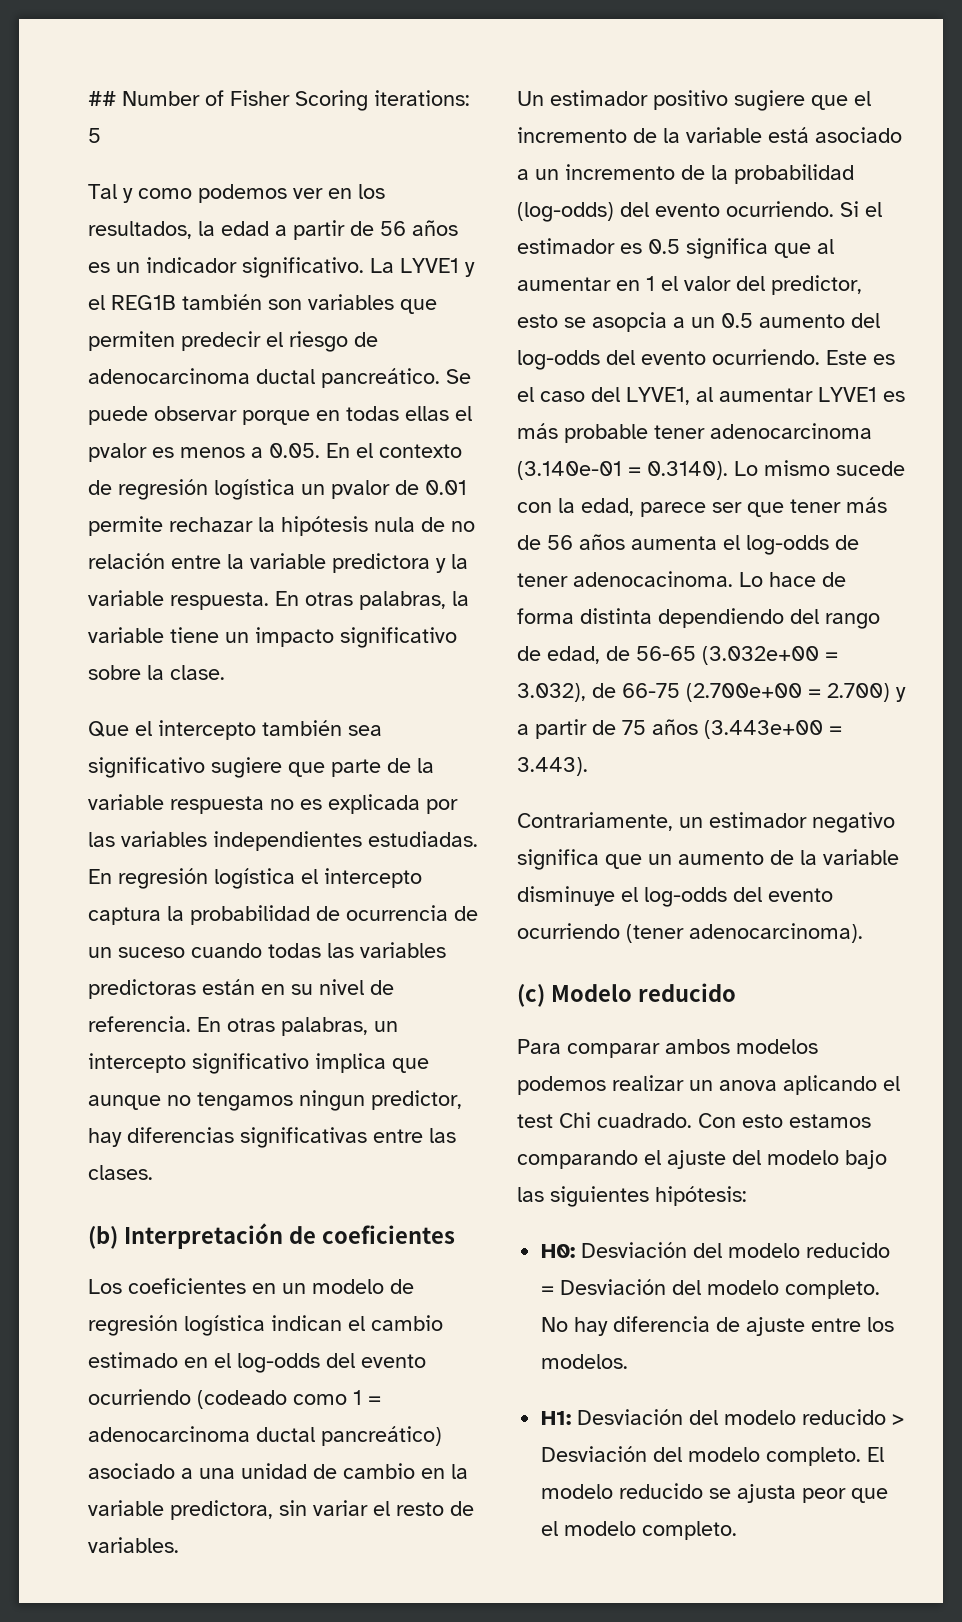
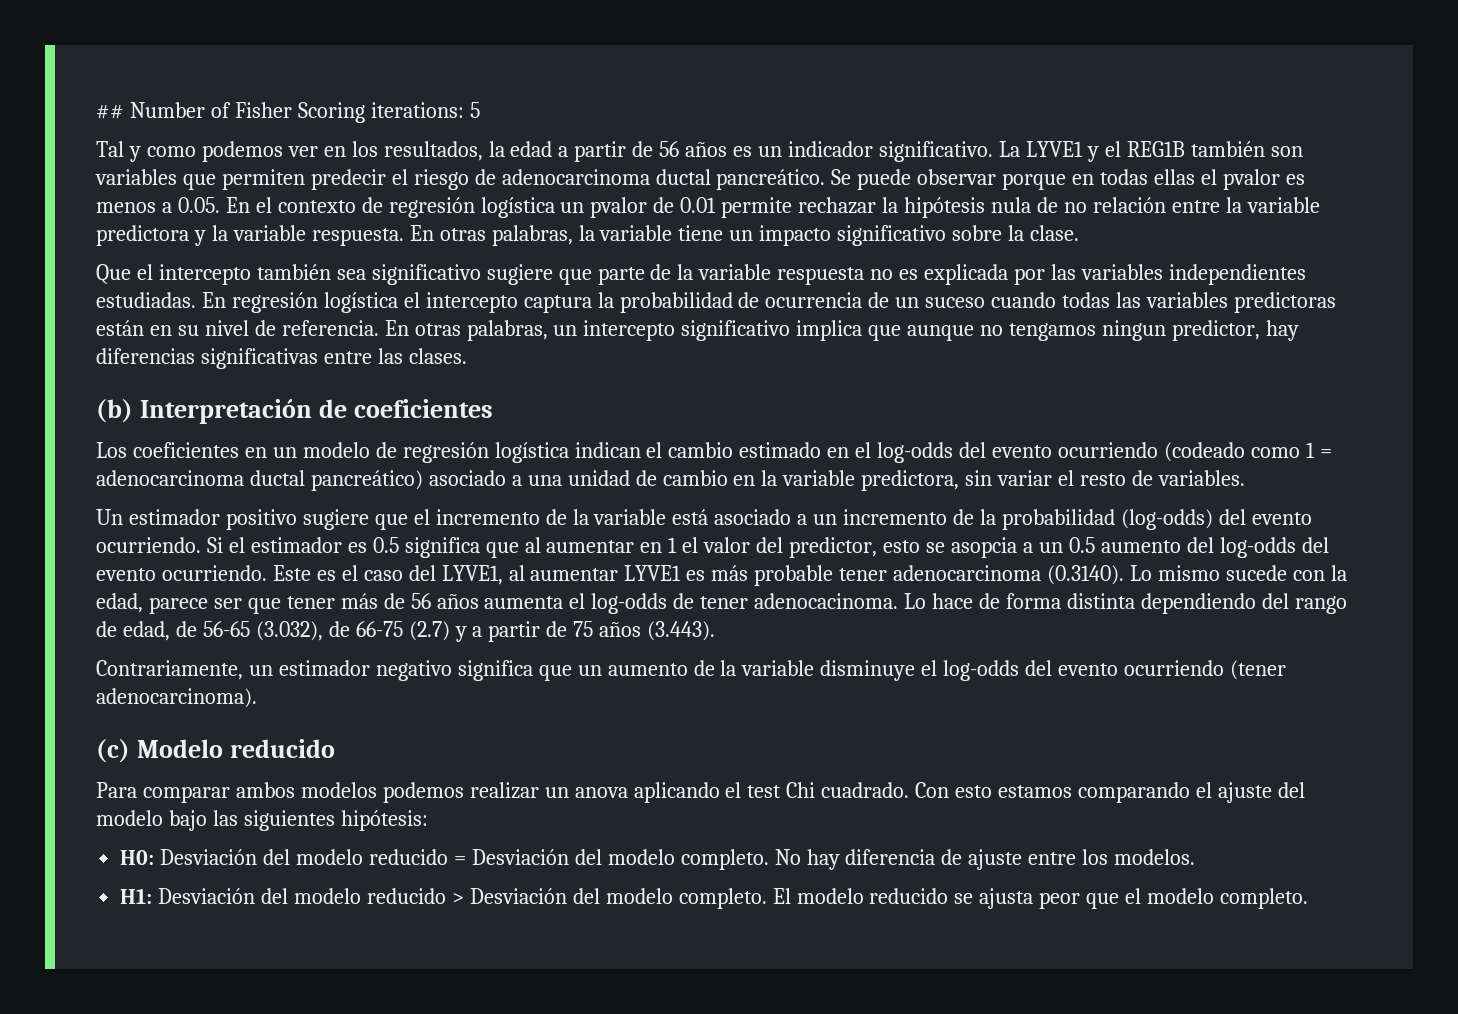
[517,461,728,480] (3.140e-01 = 0.3140). -> [1047,565,1125,585] (0.3140).
[702,646,838,665] [517,683,890,702] (3.032e+00 = 3.032), de 66-75 (2.700e+00 = 2.700) -> [255,621,450,641] (3.032), de 66-75 (2.7)
[704,720,842,739] [517,757,588,776] (3.443e+00 = 3.443). -> [647,621,716,641] (3.443).

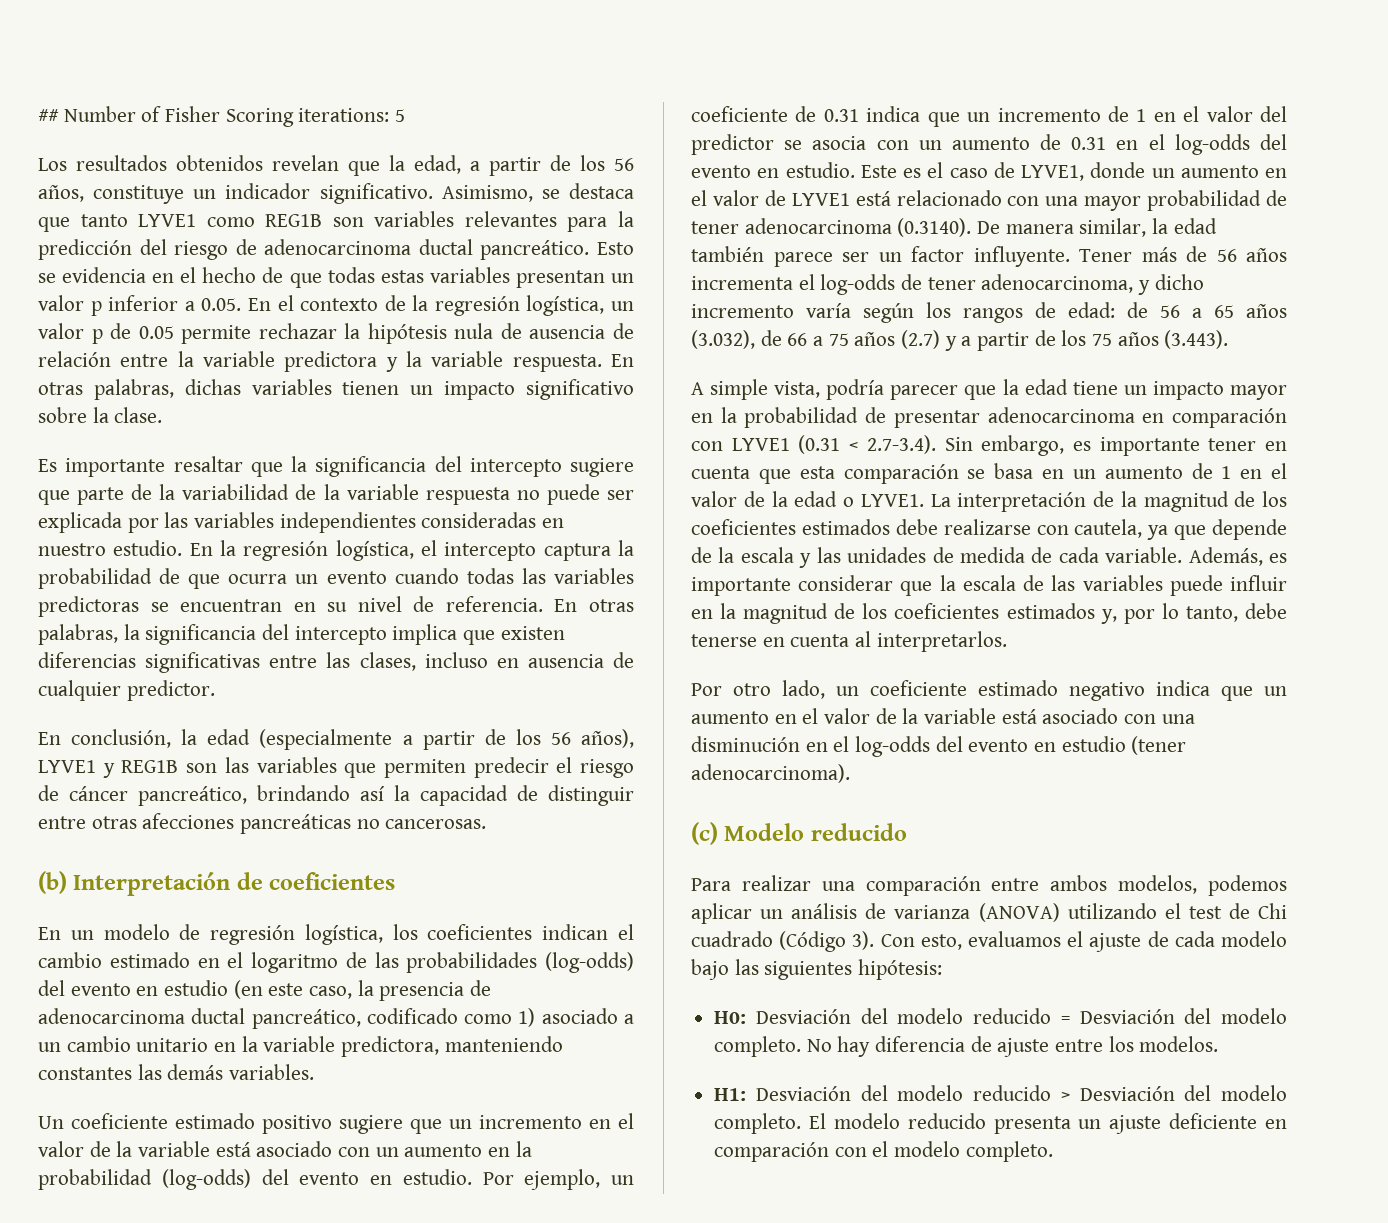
[96,141,1303,162] [95,169,408,190] Tal y como podemos ver en los resultados, la edad a partir de 56 años es un indicador significativo. La LYVE1 y el REG1B también son variables que permiten predecir el -> [38,155,634,176] [38,183,634,204] [38,211,634,232] [38,239,167,260] Los resultados obtenidos revelan que la edad, a partir de los 56 años, constituye un indicador significativo. Asimismo, se destaca que tanto LYVE1 como REG1B son variables relevantes para la predicción del
[831,169,1305,190] [96,202,156,213] Se puede observar porque en todas ellas el pvalor es menos -> [596,242,634,255] [38,267,634,288] [38,295,179,316] Esto se evidencia en el hecho de que todas estas variables presentan un valor p inferior
[388,197,717,218] regresión logística un pvalor de 0.01 -> [412,295,634,316] [38,323,174,344] la regresión logística, un valor p de 0.05
[1063,202,1087,213] no -> [529,323,634,339] ausencia de
[578,225,724,241] la variable tiene -> [184,379,400,395] dichas variables tienen
[96,264,481,285] Que el intercepto también sea significativo -> [38,456,562,477] Es importante resaltar que la significancia del intercepto
(694, 272) none -> [182,484,340,500] variabilidad de la
[899,269,919,280] es -> [546,484,634,505] puede ser
[96,292,398,313] estudiadas. En regresión logística -> [421,512,565,528] [38,540,414,561] consideradas en nuestro estudio. En la regresión logística,
[765,292,986,308] ocurrencia de un suceso -> [188,571,387,589] que ocurra un evento
[96,320,144,336] están -> [150,599,283,612] se encuentran
[553,320,1299,341] [96,348,467,369] un intercepto significativo implica que aunque no tengamos ningun predictor, hay diferencias significativas entre las clases. -> [123,624,565,645] [38,652,634,673] [38,680,215,701] [38,729,635,750] [38,757,634,778] [38,785,634,806] [38,813,487,834] la significancia del intercepto implica que existen diferencias significativas entre las clases, incluso en ausencia de cualquier predictor. // En conclusión, la edad (especialmente a partir de los 56 años), LYVE1 y REG1B son las variables que permiten predecir el riesgo de cáncer pancreático, brindando así la capacidad de distinguir entre otras afecciones pancreáticas no cancerosas.
[96,442,267,458] Los coeficientes en -> [38,927,61,940] En
[494,442,569,463] logística -> [304,924,533,945] logística, los coeficientes
[877,442,1332,463] [96,470,1153,491] log-odds del evento ocurriendo (codeado como 1 = adenocarcinoma ductal pancreático) asociado a una unidad de cambio en la variable predictora, sin variar el resto de -> [251,952,634,973] [38,980,492,1001] [38,1008,634,1029] [38,1036,563,1057] [38,1064,224,1080] logaritmo de las probabilidades (log-odds) del evento en estudio (en este caso, la presencia de adenocarcinoma ductal pancreático, codificado como 1) asociado a un cambio unitario en la variable predictora, manteniendo constantes las demás
[128,509,220,525] estimador -> [71,1113,255,1129] coeficiente estimado
[413,509,975,525] el incremento de la variable está asociado a un incremento de -> [449,1113,634,1129] [38,1141,511,1157] un incremento en el valor de la variable está asociado con un aumento en
[96,537,1329,558] [96,565,267,581] ocurriendo. Si el estimador es 0.5 significa que al aumentar en 1 el valor del predictor, esto se asopcia a un 0.5 aumento del log-odds del evento ocurriendo. -> [370,1169,634,1190] [691,106,1287,127] [691,134,1287,155] [691,162,855,178] en estudio. Por ejemplo, un coeficiente de 0.31 indica que un incremento de 1 en el valor del predictor se asocia con un aumento de 0.31 en el log-odds del evento en estudio.
[408,565,1347,586] [96,593,335,614] del LYVE1, al aumentar LYVE1 es más probable tener adenocarcinoma (0.3140). Lo mismo sucede con la edad, parece ser que tener -> [993,162,1287,181] [691,190,1287,211] [691,218,1217,237] [691,246,1132,267] de LYVE1, donde un aumento en el valor de LYVE1 está relacionado con una mayor probabilidad de tener adenocarcinoma (0.3140). De manera similar, la edad también parece ser un factor influyente. Tener
[484,596,564,609] aumenta -> [691,276,793,290] incrementa
[754,593,1347,614] [96,621,403,641] adenocacinoma. Lo hace de forma distinta dependiendo del rango de edad, de 56-65 (3.032), de 66-75 -> [981,274,1204,295] [691,302,1287,323] [691,330,896,349] adenocarcinoma, y dicho incremento varía según los rangos de edad: de 56 a 65 años (3.032), de 66 a 75 años
(568, 629) none -> [1061,330,1087,346] los
[96,660,1225,681] Contrariamente, un estimador negativo significa que un aumento de la variable disminuye el log-odds del evento ocurriendo -> [691,379,1287,400] [691,407,1287,428] [691,435,1287,456] [691,463,1287,484] [691,491,1287,512] [691,519,1287,540] [691,547,1287,568] [691,575,1287,596] [691,603,1287,624] [691,631,1007,652] [691,680,1287,701] [691,708,1195,724] [691,736,1126,757] A simple vista, podría parecer que la edad tiene un impacto mayor en la probabilidad de presentar adenocarcinoma en comparación con LYVE1 (0.31 < 2.7-3.4). Sin embargo, es importante tener en cuenta que esta comparación se basa en un aumento de 1 en el valor de la edad o LYVE1. La interpretación de la magnitud de los coeficientes estimados debe realizarse con cautela, ya que depende de la escala y las unidades de medida de cada variable. Además, es importante considerar que la escala de las variables puede influir en la magnitud de los coeficientes estimados y, por lo tanto, debe tenerse en cuenta al interpretarlos. // Por otro lado, un coeficiente estimado negativo indica que un aumento en el valor de la variable está asociado con una disminución en el log-odds del evento en estudio
[142,782,1305,803] comparar ambos modelos podemos realizar un anova aplicando el test Chi cuadrado. Con esto estamos comparando el ajuste del -> [741,875,1287,896] [691,903,1287,924] [691,931,1215,952] realizar una comparación entre ambos modelos, podemos aplicar un análisis de varianza (ANOVA) utilizando el test de Chi cuadrado (Código 3). Con esto, evaluamos el ajuste de cada
[954,888,1120,909] se ajusta peor que -> [993,1113,1287,1134] [714,1142,867,1162] presenta un ajuste deficiente en comparación con

